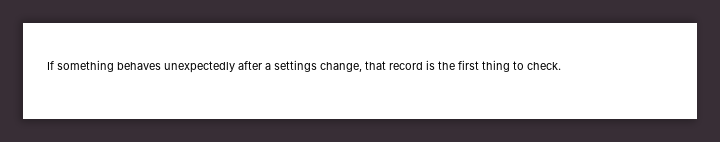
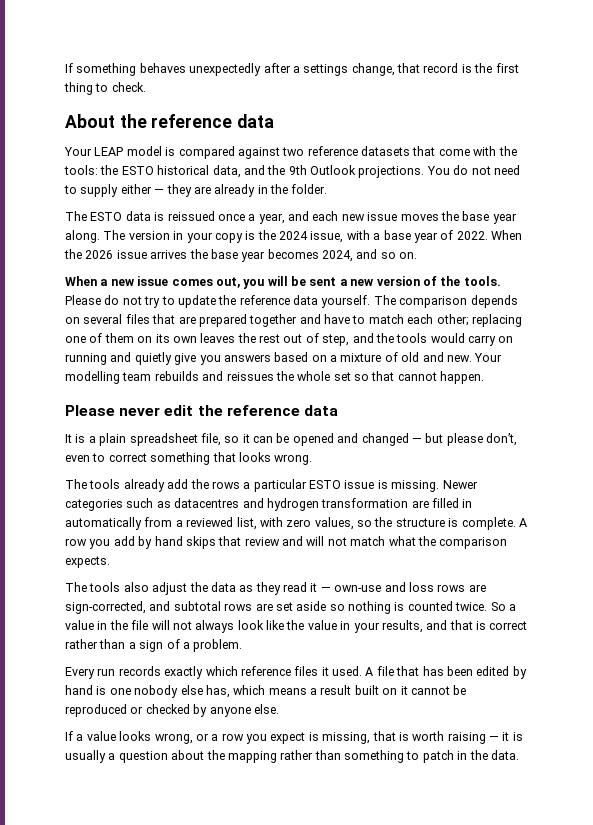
(561, 66) none -> [65,114,275,128] [64,146,517,159] [64,165,520,178] [64,184,328,197] [65,211,517,224] [65,230,522,243] [64,249,418,262] [65,276,501,289] [65,295,518,308] [65,314,522,327] [65,333,514,346] [65,352,503,365] [65,371,485,384] [65,405,338,416] [65,433,517,446] [65,452,313,465] [65,479,478,492] [65,498,473,511] [65,517,527,530] [65,536,508,549] [65,556,110,568] [65,582,486,595] [65,601,516,614] [65,620,528,633] [65,639,243,652] [65,666,527,679] [65,685,467,698] [65,704,279,717] [65,731,523,744] [65,750,519,763] // About the reference data // Your LEAP model is compared against two reference datasets that come with the tools: the ESTO historical data, and the 9th Outlook projections. You do not need to supply either — they are already in the folder. // The ESTO data is reissued once a year, and each new issue moves the base year along. The version in your copy is the 2024 issue, with a base year of 2022. When the 2026 issue arrives the base year becomes 2024, and so on. // When a new issue comes out, you will be sent a new version of the tools. Please do not try to update the reference data yourself. The comparison depends on several files that are prepared together and have to match each other; replacing one of them on its own leaves the rest out of step, and the tools would carry on running and quietly give you answers based on a mixture of old and new. Your modelling team rebuilds and reissues the whole set so that cannot happen. // Please never edit the reference data // It is a plain spreadsheet file, so it can be opened and changed — but please don’t, even to correct something that looks wrong. // The tools already add the rows a particular ESTO issue is missing. Newer categories such as datacentres and hydrogen transformation are filled in automatically from a reviewed list, with zero values, so the structure is complete. A row you add by hand skips that review and will not match what the comparison expects. // The tools also adjust the data as they read it — own-use and loss rows are sign-corrected, and subtotal rows are set aside so nothing is counted twice. So a value in the file will not always look like the value in your results, and that is correct rather than a sign of a problem. // Every run records exactly which reference files it used. A file that has been edited by hand is one nobody else has, which means a result built on it cannot be reproduced or checked by anyone else. // If a value looks wrong, or a row you expect is missing, that is worth raising — it is usually a question about the mapping rather than something to patch in the data.

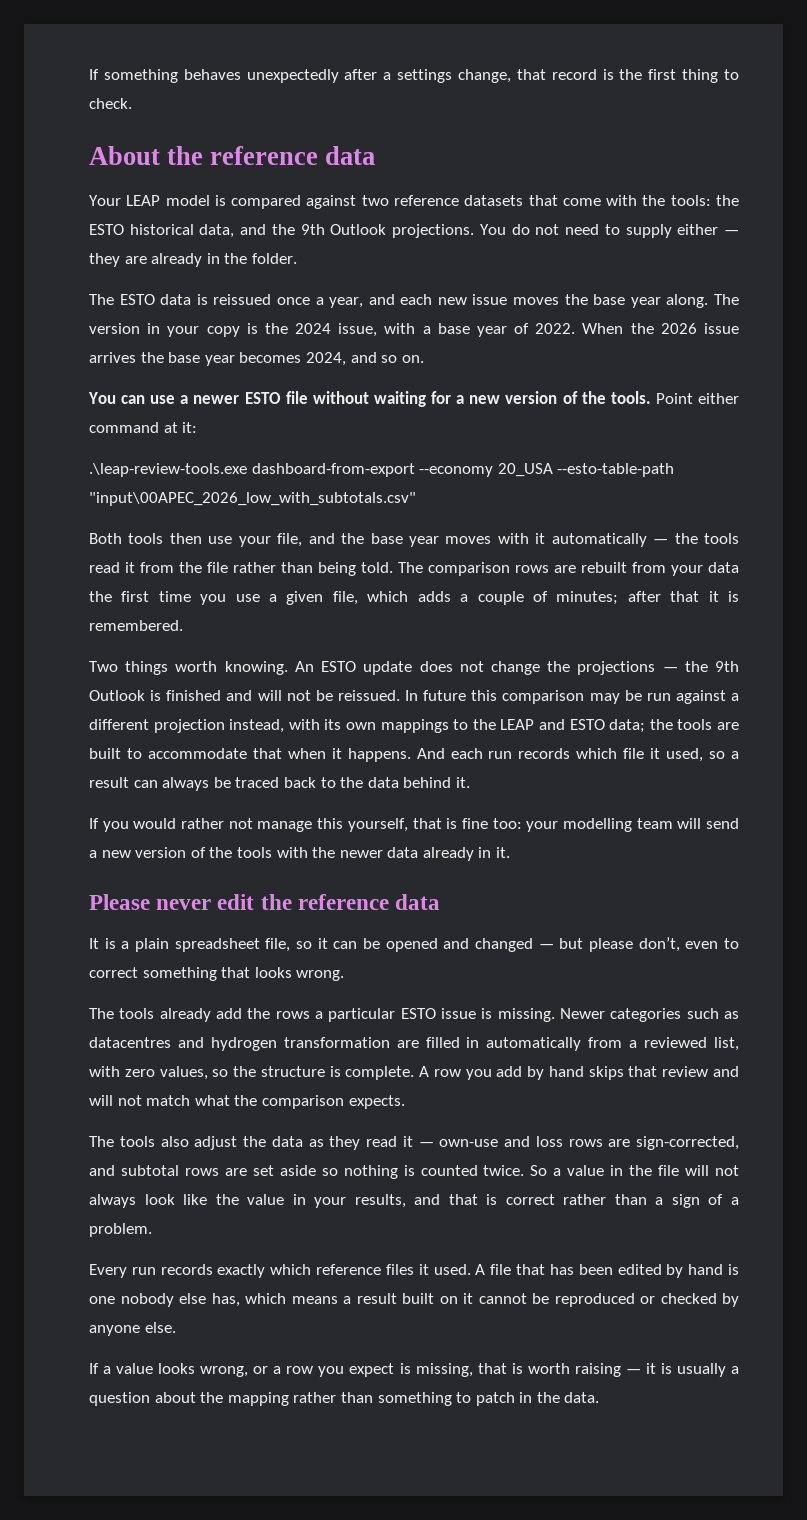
[65,276,337,289] When a new issue comes out, you will be sent -> [88,391,452,407] You can use a newer ESTO file without waiting for
[65,295,518,308] [65,314,522,327] [65,333,514,346] [65,352,503,365] [65,371,485,384] Please do not try to update the reference data yourself. The comparison depends on several files that are prepared together and have to match each other; replacing one of them on its own leaves the rest out of step, and the tools would carry on running and quietly give you answers based on a mixture of old and new. Your modelling team rebuilds and reissues the whole set so that cannot happen. -> [655,393,740,404] [89,422,198,433] [89,463,675,477] [89,492,416,506] [89,533,739,547] [89,562,739,576] [89,591,739,605] [89,620,183,631] [89,661,739,675] [89,690,739,704] [89,719,740,733] [89,748,739,762] [89,777,470,791] [89,818,739,832] [89,847,511,861] Point either command at it: // .\leap-review-tools.exe dashboard-from-export --economy 20_USA --esto-table-path "input\00APEC_2026_low_with_subtotals.csv" // Both tools then use your file, and the base year moves with it automatically — the tools read it from the file rather than being told. The comparison rows are rebuilt from your data the first time you use a given file, which adds a couple of minutes; after that it is remembered. // Two things worth knowing. An ESTO update does not change the projections — the 9th Outlook is finished and will not be reissued. In future this comparison may be run against a different projection instead, with its own mappings to the LEAP and ESTO data; the tools are built to accommodate that when it happens. And each run records which file it used, so a result can always be traced back to the data behind it. // If you would rather not manage this yourself, that is fine too: your modelling team will send a new version of the tools with the newer data already in it.

